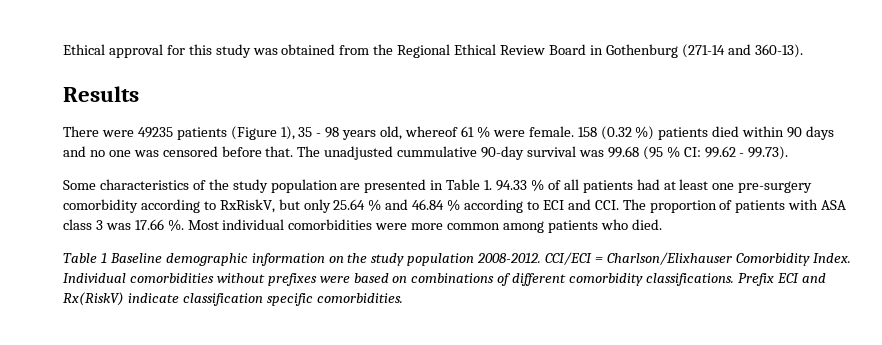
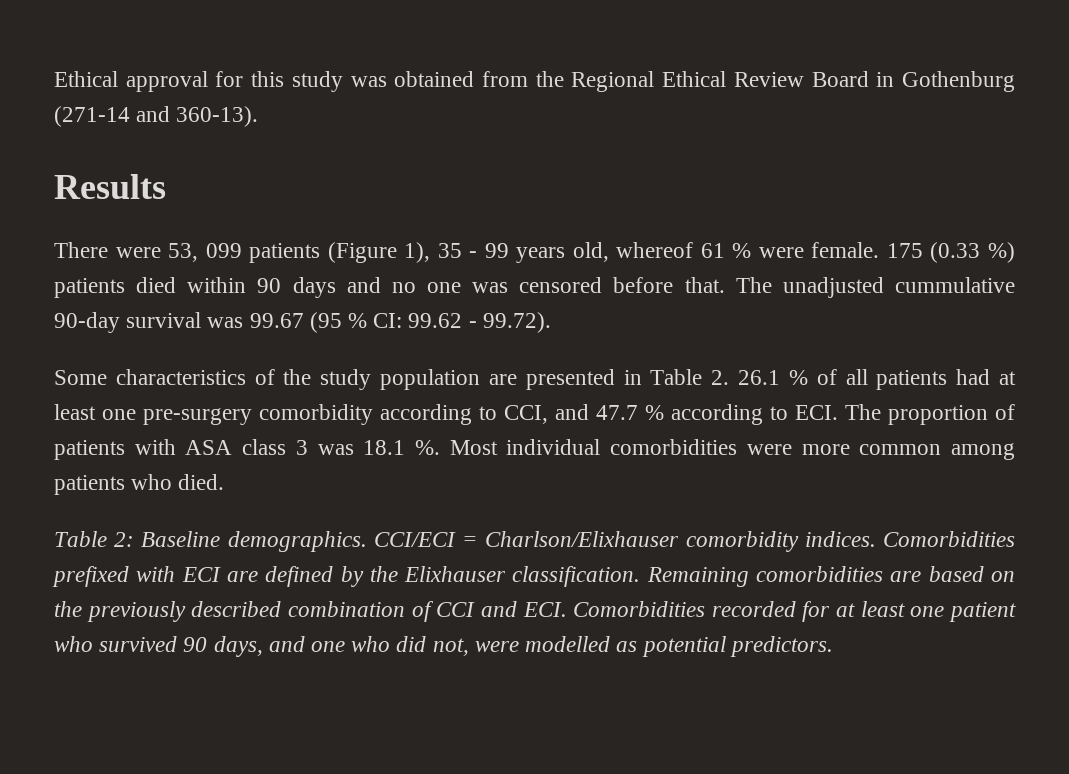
[137,127,173,138] 49235 -> [168,243,242,262] 53, 099
[325,127,340,138] 98 -> [484,243,509,258] 99
[577,126,632,140] 158 (0.32 -> [886,242,981,263] 175 (0.33
[607,146,639,158] 99.68 -> [249,313,304,328] 99.67
[748,146,789,160] 99.73). -> [482,312,551,333] 99.72).
[484,180,528,191] 1. 94.33 -> [711,370,781,385] 2. 26.1
[219,199,619,213] RxRiskV, but only 25.64 % and 46.84 % according to ECI and CCI. -> [504,404,838,425] CCI, and 47.7 % according to ECI.
[134,219,164,230] 17.66 -> [363,440,406,455] 18.1
[100,252,851,266] [63,273,826,286] [63,292,403,306] 1 Baseline demographic information on the study population 2008-2012. CCI/ECI = Charlson/Elixhauser Comorbidity Index. Individual comorbidities without prefixes were based on combinations of different comorbidity classifications. Prefix ECI and Rx(RiskV) indicate classification specific comorbidities. -> [114,531,1015,552] [52,566,1015,587] [54,601,1016,622] [54,636,833,657] 2: Baseline demographics. CCI/ECI = Charlson/Elixhauser comorbidity indices. Comorbidities prefixed with ECI are defined by the Elixhauser classification. Remaining comorbidities are based on the previously described combination of CCI and ECI. Comorbidities recorded for at least one patient who survived 90 days, and one who did not, were modelled as potential predictors.

